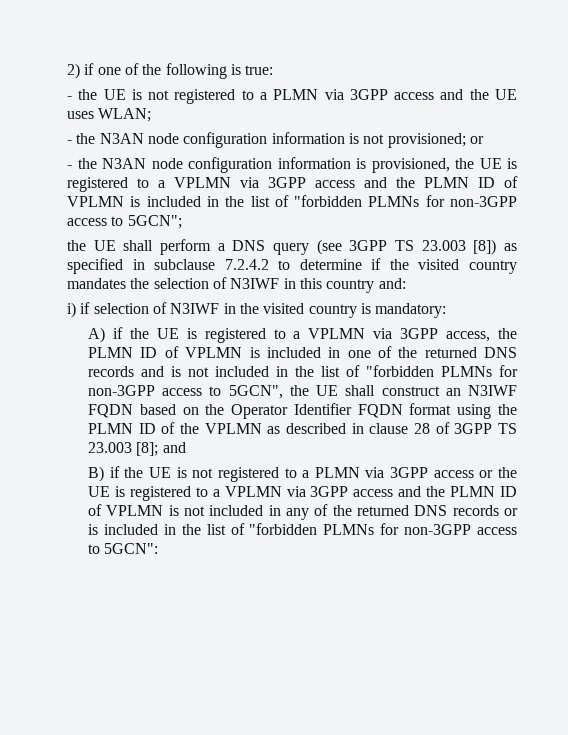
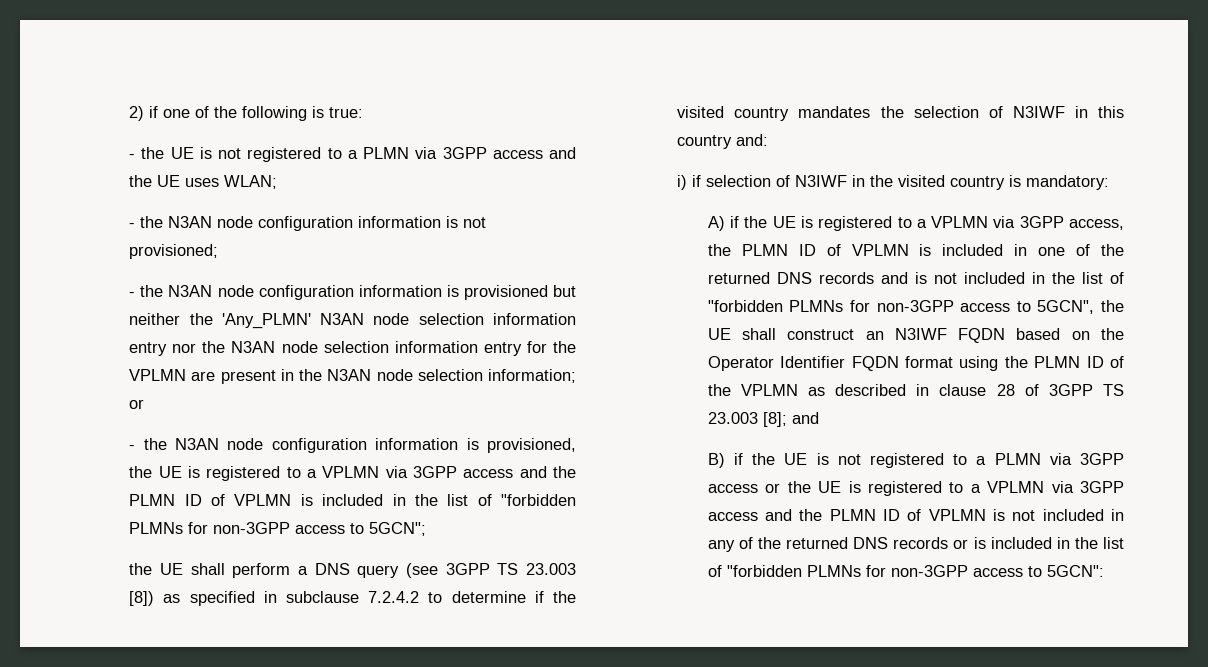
(466, 140) none -> [129,285,577,300] [129,313,576,329] [129,341,576,356] [129,369,576,384] // - the N3AN node configuration information is provisioned but neither the 'Any_PLMN' N3AN node selection information entry nor the N3AN node selection information entry for the VPLMN are present in the N3AN node selection information;

